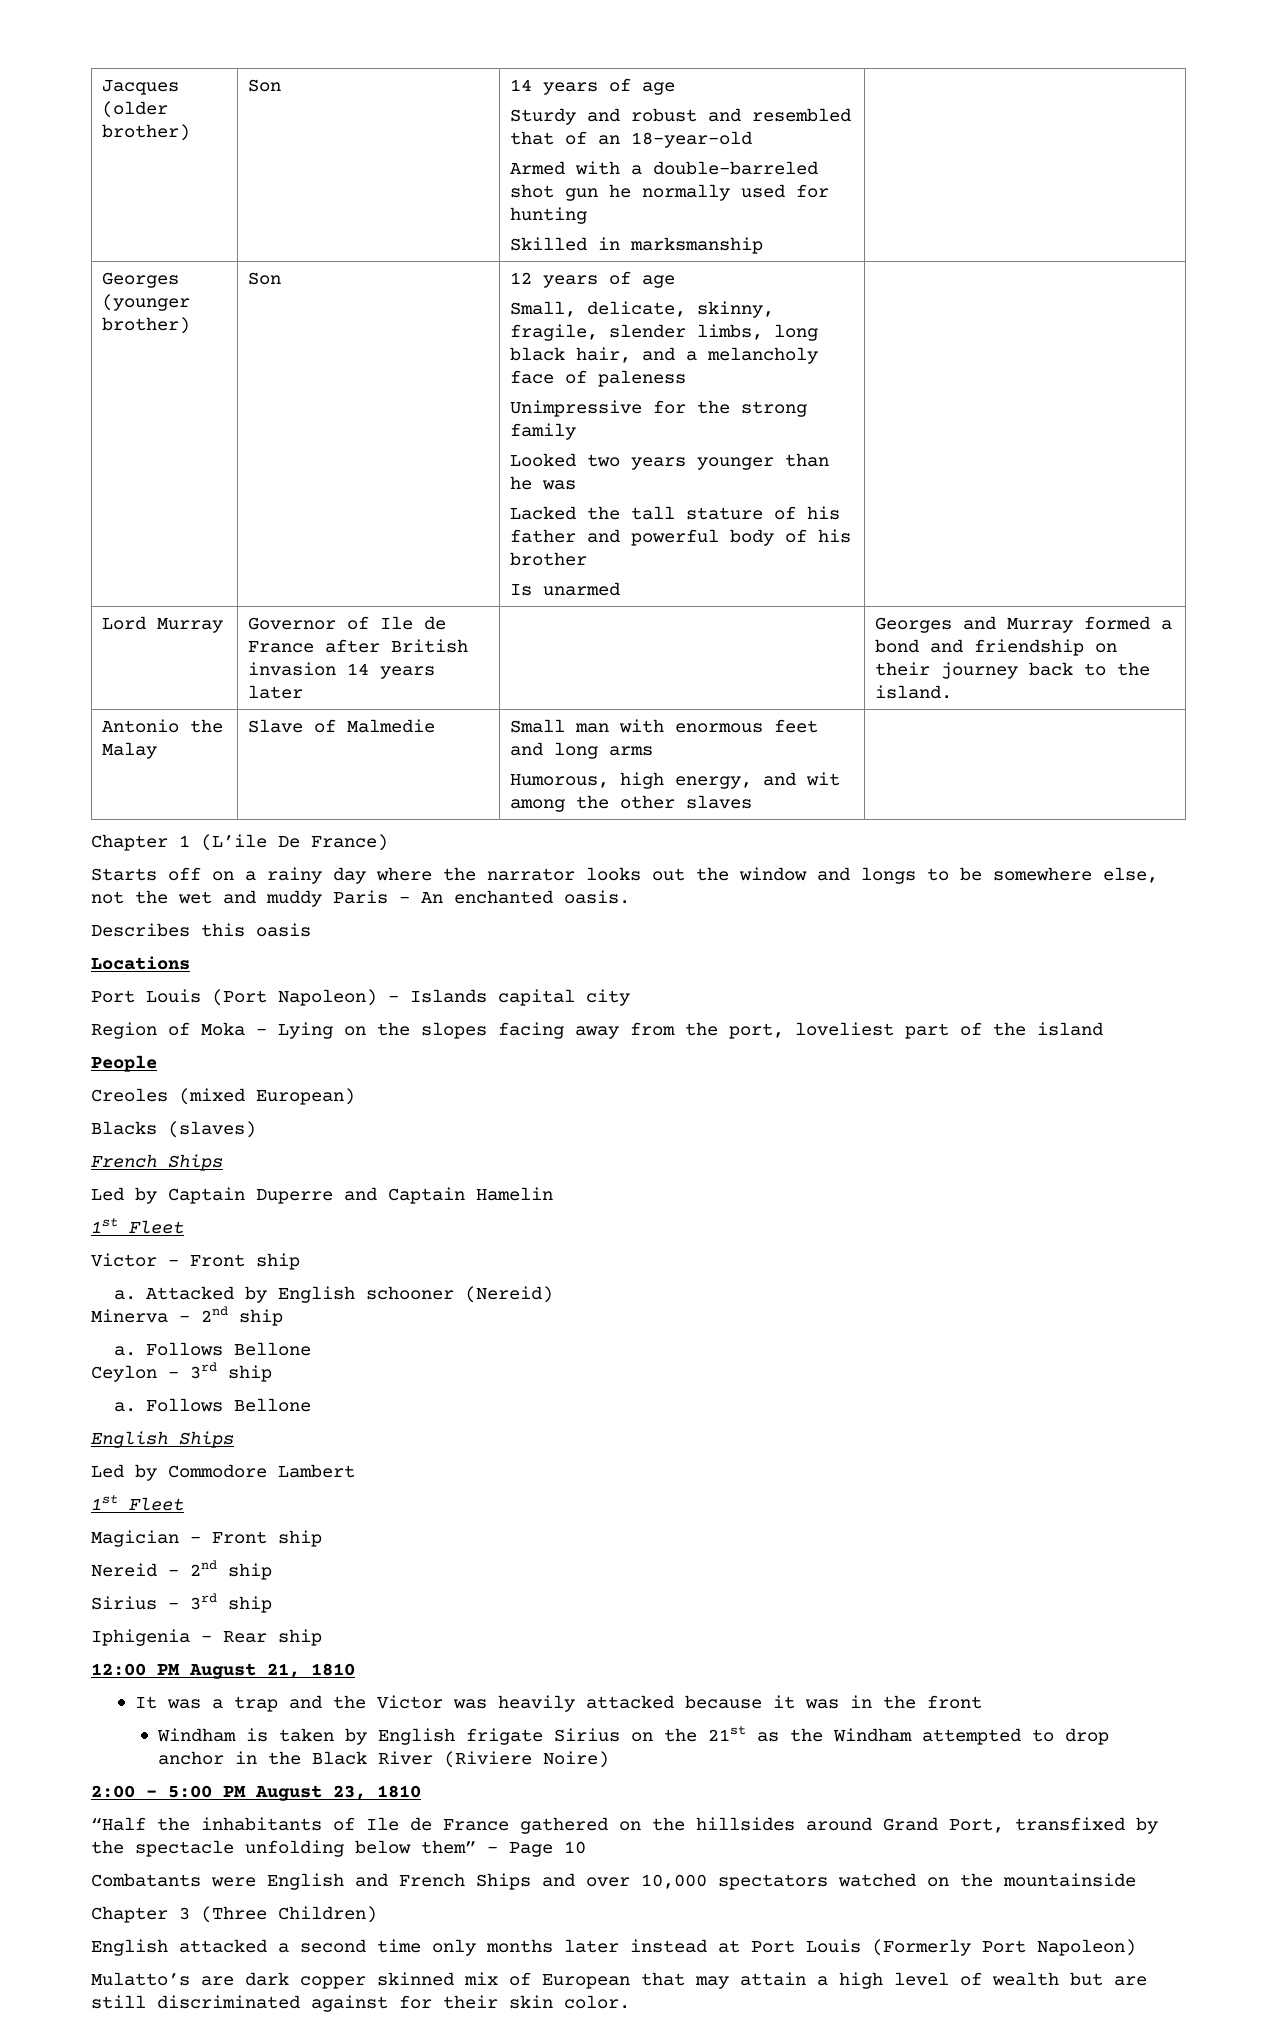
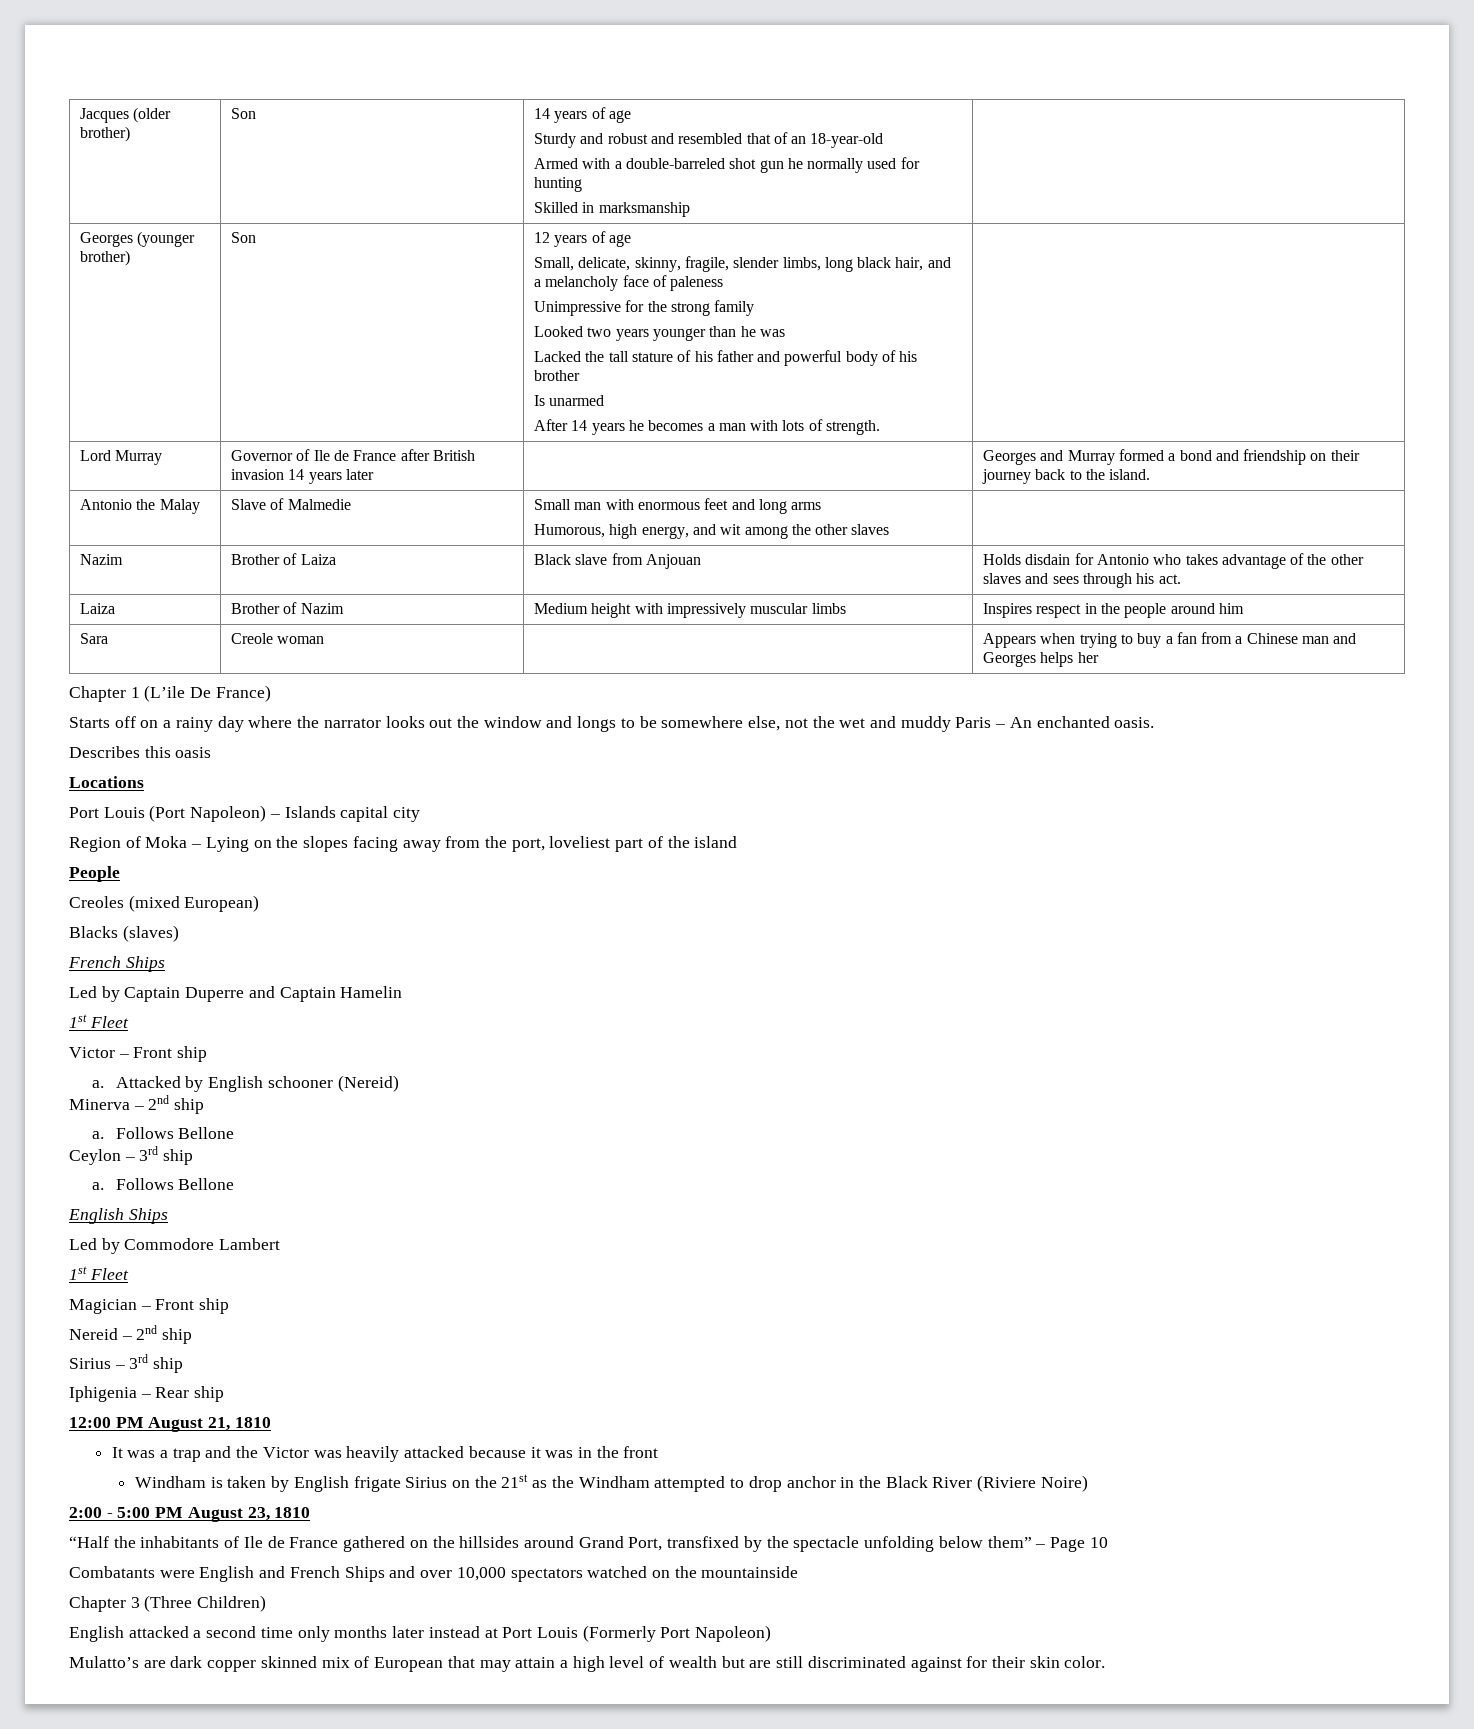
(621, 589) none -> [533,419,881,435] // After 14 years he becomes a man with lots of strength.
(753, 802) none -> [79,554,123,565] [230,553,336,565] [533,553,701,569] [982,553,1364,569] [982,573,1181,588] [79,603,115,614] [230,602,344,614] [533,603,846,618] [982,603,1244,618] [79,633,108,644] [230,633,325,644] [982,632,1357,648] [982,652,1099,667] // Nazim | Brother of Laiza | Black slave from Anjouan | Holds disdain for Antonio who takes advantage of the other slaves and sees through his act. // Laiza | Brother of Nazim | Medium height with impressively muscular limbs | Inspires respect in the people around him // Sara | Creole woman | | Appears when trying to buy a fan from a Chinese man and Georges helps her

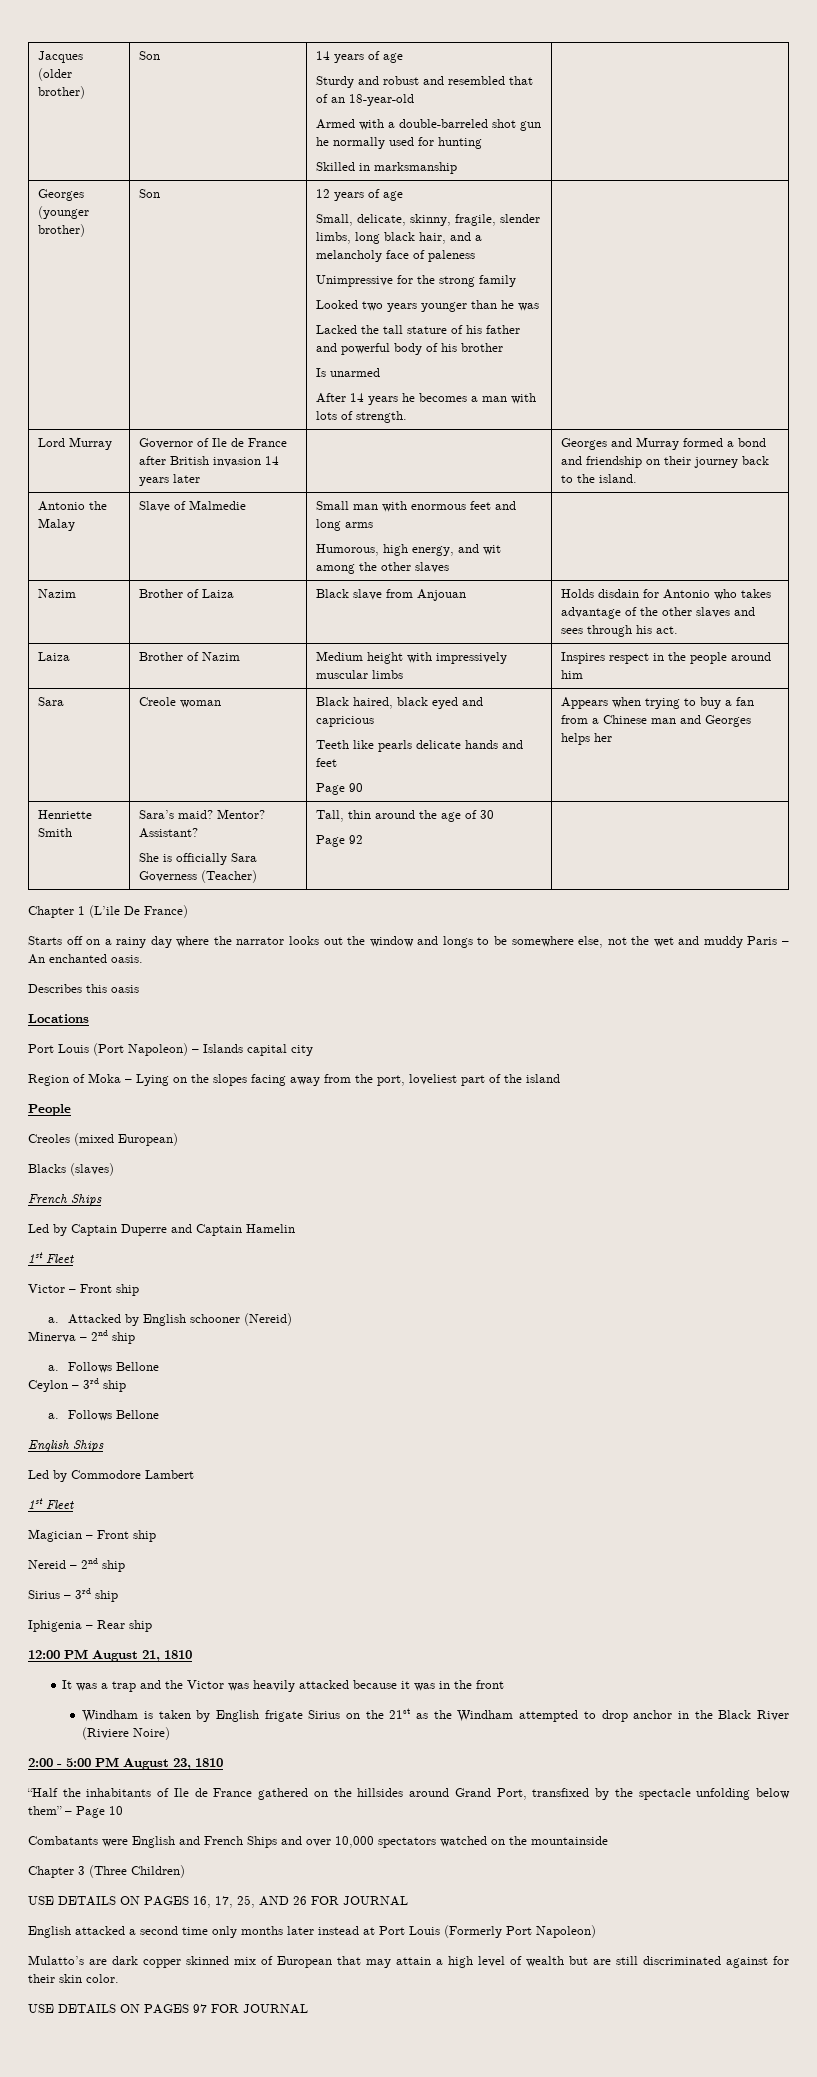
(325, 640) none -> [316,697,484,709] [316,716,375,727] [316,740,524,752] [316,758,338,767] [316,783,364,795] Black haired, black eyed and capricious // Teeth like pearls delicate hands and feet // Page 90
(1099, 657) none -> [38,810,93,819] [38,828,73,837] [139,809,266,819] [139,828,199,838] [139,853,258,865] [139,870,258,883] [316,810,495,822] [316,835,364,847] // Henriette Smith | Sara’s maid? Mentor? Assistant? // She is officially Sara Governess (Teacher) | Tall, thin around the age of 30 // Page 92 |
(267, 1603) none -> [28,1895,408,1908] // USE DETAILS ON PAGES 16, 17, 25, AND 26 FOR JOURNAL
(1106, 1662) none -> [28,2004,308,2014] // USE DETAILS ON PAGES 97 FOR JOURNAL

